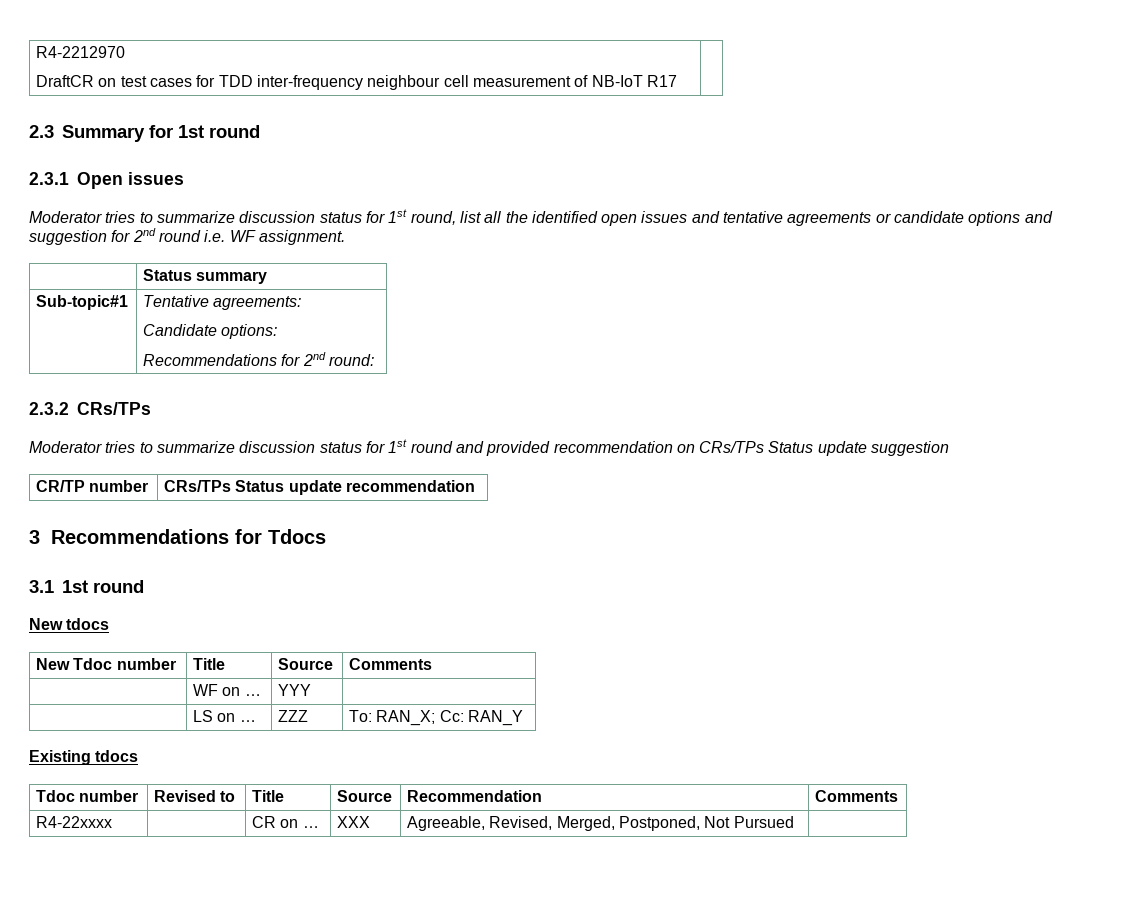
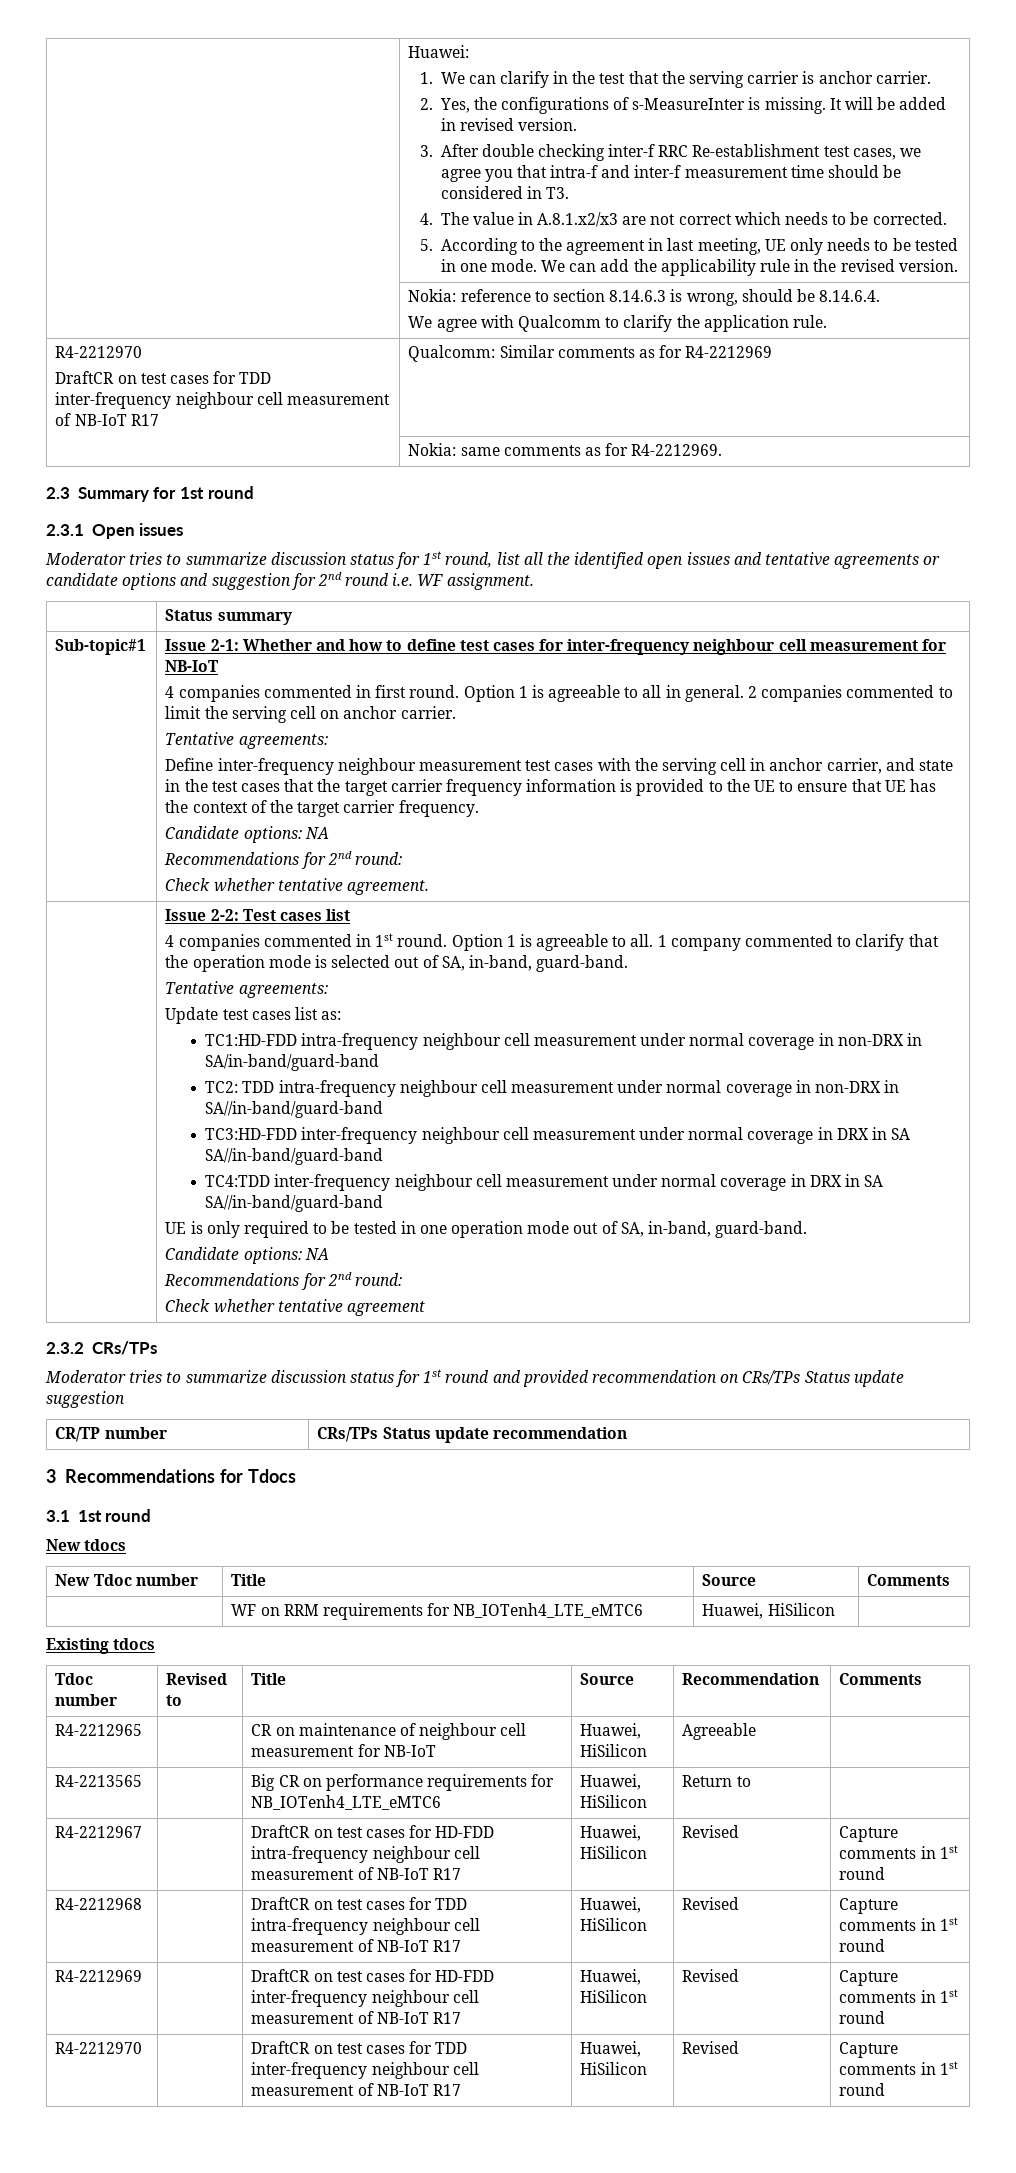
(36, 52) none -> [408,45,470,58] [419,71,931,88] [419,97,947,114] [440,118,577,131] [419,144,921,161] [440,165,902,182] [440,186,569,199] [419,212,947,227] [419,238,958,255] [440,259,958,276] [408,289,881,306] [408,315,827,332] | Huawei: // 1. We can clarify in the test that the serving carrier is anchor carrier. // 2. Yes, the configurations of s-MeasureInter is missing. It will be added in revised version. // 3. After double checking inter-f RRC Re-establishment test cases, we agree you that intra-f and inter-f measurement time should be considered in T3. // 4. The value in A.8.1.x2/x3 are not correct which needs to be corrected. // 5. According to the agreement in last meeting, UE only needs to be tested in one mode. We can add the applicability rule in the revised version. // | Nokia: reference to section 8.14.6.3 is wrong, should be 8.14.6.4. // We agree with Qualcomm to clarify the application rule. //
(677, 81) none -> [408,345,773,362] [408,443,723,456] Qualcomm: Similar comments as for R4-2212969 // | Nokia: same comments as for R4-2212969.
[143,295,302,310] [143,324,278,339] [143,352,375,366] Tentative agreements: // Candidate options: // Recommendations for 2nd round: -> [165,639,946,655] [165,660,219,672] [165,685,953,702] [165,706,456,723] [165,732,328,749] [165,758,953,775] [165,779,936,796] [165,800,479,817] [165,826,329,843] [164,851,402,869] [165,878,429,895] [165,909,351,921] [165,933,939,951] [165,955,629,972] [165,981,328,998] [165,1007,342,1024] [205,1033,923,1050] [205,1054,380,1071] [205,1080,900,1097] [205,1101,384,1118] [205,1127,911,1144] [205,1148,384,1165] [205,1174,884,1191] [205,1195,384,1212] [165,1221,808,1238] [165,1247,329,1264] [164,1272,402,1290] [165,1299,425,1316] Issue 2-1: Whether and how to define test cases for inter-frequency neighbour cell measurement for NB-IoT // 4 companies commented in first round. Option 1 is agreeable to all in general. 2 companies commented to limit the serving cell on anchor carrier. // Tentative agreements: // Define inter-frequency neighbour measurement test cases with the serving cell in anchor carrier, and state in the test cases that the target carrier frequency information is provided to the UE to ensure that UE has the context of the target carrier frequency. // Candidate options: NA // Recommendations for 2nd round: // Check whether tentative agreement. // | Issue 2-2: Test cases list // 4 companies commented in 1st round. Option 1 is agreeable to all. 1 company commented to clarify that the operation mode is selected out of SA, in-band, guard-band. // Tentative agreements: // Update test cases list as: // TC1:HD-FDD intra-frequency neighbour cell measurement under normal coverage in non-DRX in SA/in-band/guard-band // TC2: TDD intra-frequency neighbour cell measurement under normal coverage in non-DRX in SA//in-band/guard-band // TC3:HD-FDD inter-frequency neighbour cell measurement under normal coverage in DRX in SA SA//in-band/guard-band // TC4:TDD inter-frequency neighbour cell measurement under normal coverage in DRX in SA SA//in-band/guard-band // UE is only required to be tested in one operation mode out of SA, in-band, guard-band. // Candidate options: NA // Recommendations for 2nd round: // Check whether tentative agreement
[244,694,261,696] [278,684,312,696] [193,710,256,722] [278,710,309,722] [349,710,524,726] … | YYY | // | LS on … | ZZZ | To: RAN_X; Cc: RAN_Y -> [283,1603,644,1620] [702,1603,835,1619] RRM requirements for NB_IOTenh4_LTE_eMTC6 | Huawei, HiSilicon |
[36,816,113,828] [252,816,319,828] [337,816,371,828] [407,816,794,831] R4-22xxxx | | CR on … | XXX | Agreeable, Revised, Merged, Postponed, Not Pursued | -> [55,1724,143,1736] [251,1723,527,1740] [251,1744,436,1757] [580,1723,642,1739] [580,1744,648,1757] [682,1723,757,1740] [55,1775,143,1787] [251,1774,555,1791] [251,1795,442,1810] [580,1774,642,1790] [580,1795,648,1808] [682,1775,751,1787] [55,1826,143,1838] [251,1825,495,1838] [251,1846,480,1863] [251,1867,461,1880] [580,1825,642,1841] [580,1846,648,1859] [682,1825,740,1838] [839,1826,899,1842] [839,1845,958,1859] [839,1867,886,1880] [55,1898,143,1910] [251,1897,468,1910] [251,1918,480,1935] [251,1939,461,1952] [580,1897,642,1913] [580,1918,648,1931] [682,1897,740,1910] [839,1898,899,1914] [839,1917,958,1931] [839,1939,886,1952] [55,1970,143,1982] [251,1969,495,1982] [251,1990,479,2007] [251,2011,461,2024] [580,1969,642,1985] [580,1990,648,2003] [682,1969,740,1982] [839,1970,899,1986] [839,1989,958,2003] [839,2011,886,2024] [55,2042,143,2054] [251,2041,468,2054] [251,2062,479,2079] [251,2083,461,2096] [580,2041,642,2057] [580,2062,648,2075] [682,2041,740,2054] [839,2042,899,2058] [839,2061,958,2075] [839,2083,886,2096] R4-2212965 | | CR on maintenance of neighbour cell measurement for NB-IoT | Huawei, HiSilicon | Agreeable | // R4-2213565 | | Big CR on performance requirements for NB_IOTenh4_LTE_eMTC6 | Huawei, HiSilicon | Return to | // R4-2212967 | | DraftCR on test cases for HD-FDD intra-frequency neighbour cell measurement of NB-IoT R17 | Huawei, HiSilicon | Revised | Capture comments in 1st round // R4-2212968 | | DraftCR on test cases for TDD intra-frequency neighbour cell measurement of NB-IoT R17 | Huawei, HiSilicon | Revised | Capture comments in 1st round // R4-2212969 | | DraftCR on test cases for HD-FDD inter-frequency neighbour cell measurement of NB-IoT R17 | Huawei, HiSilicon | Revised | Capture comments in 1st round // R4-2212970 | | DraftCR on test cases for TDD inter-frequency neighbour cell measurement of NB-IoT R17 | Huawei, HiSilicon | Revised | Capture comments in 1st round

